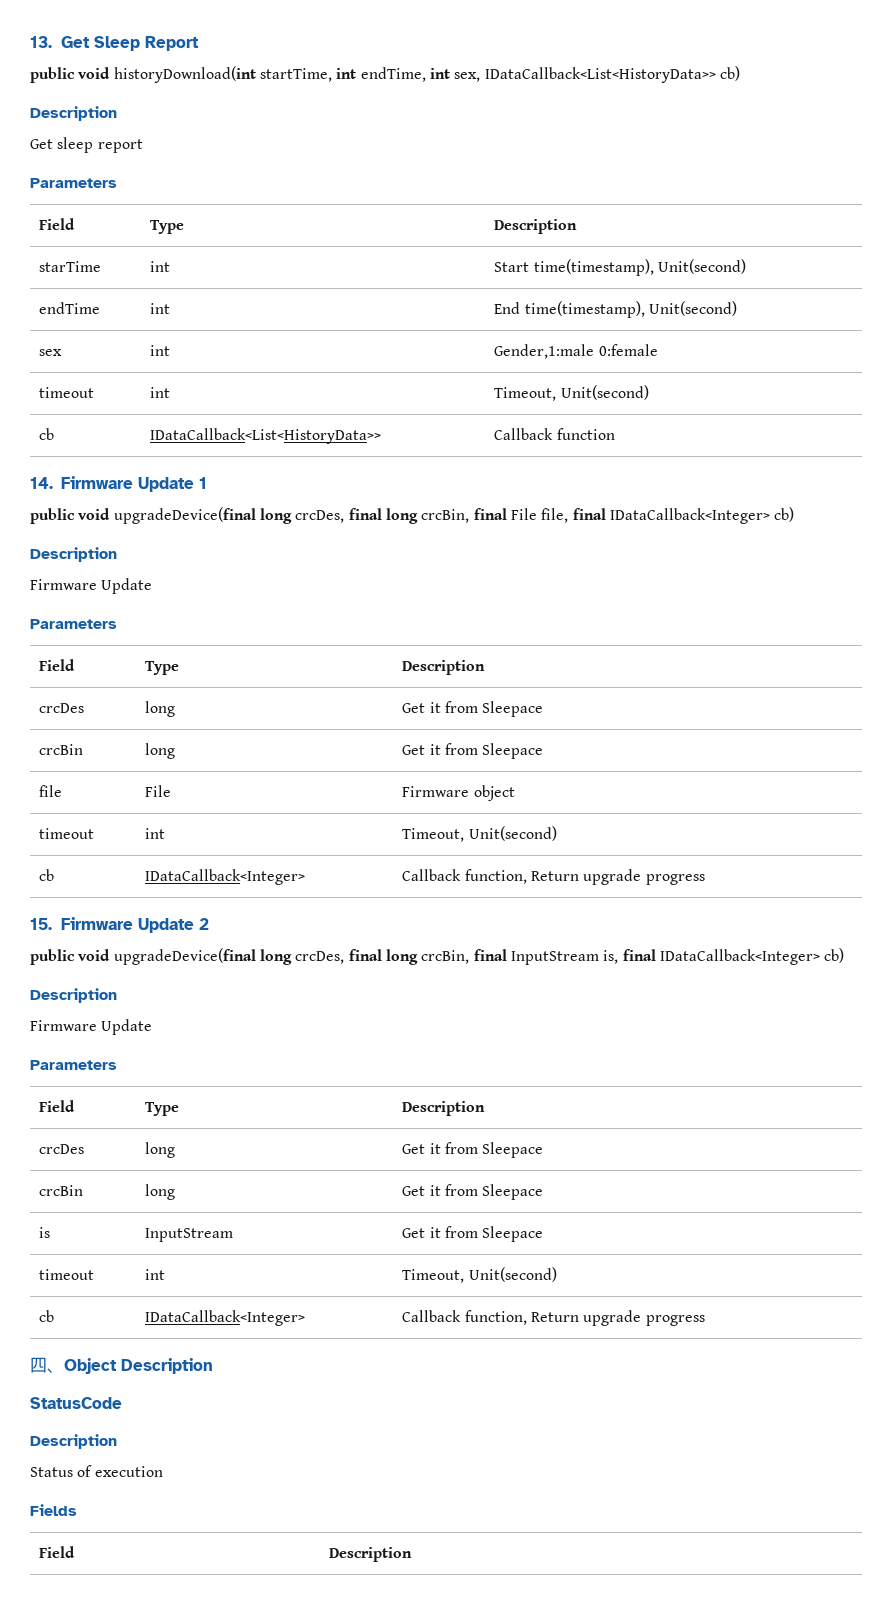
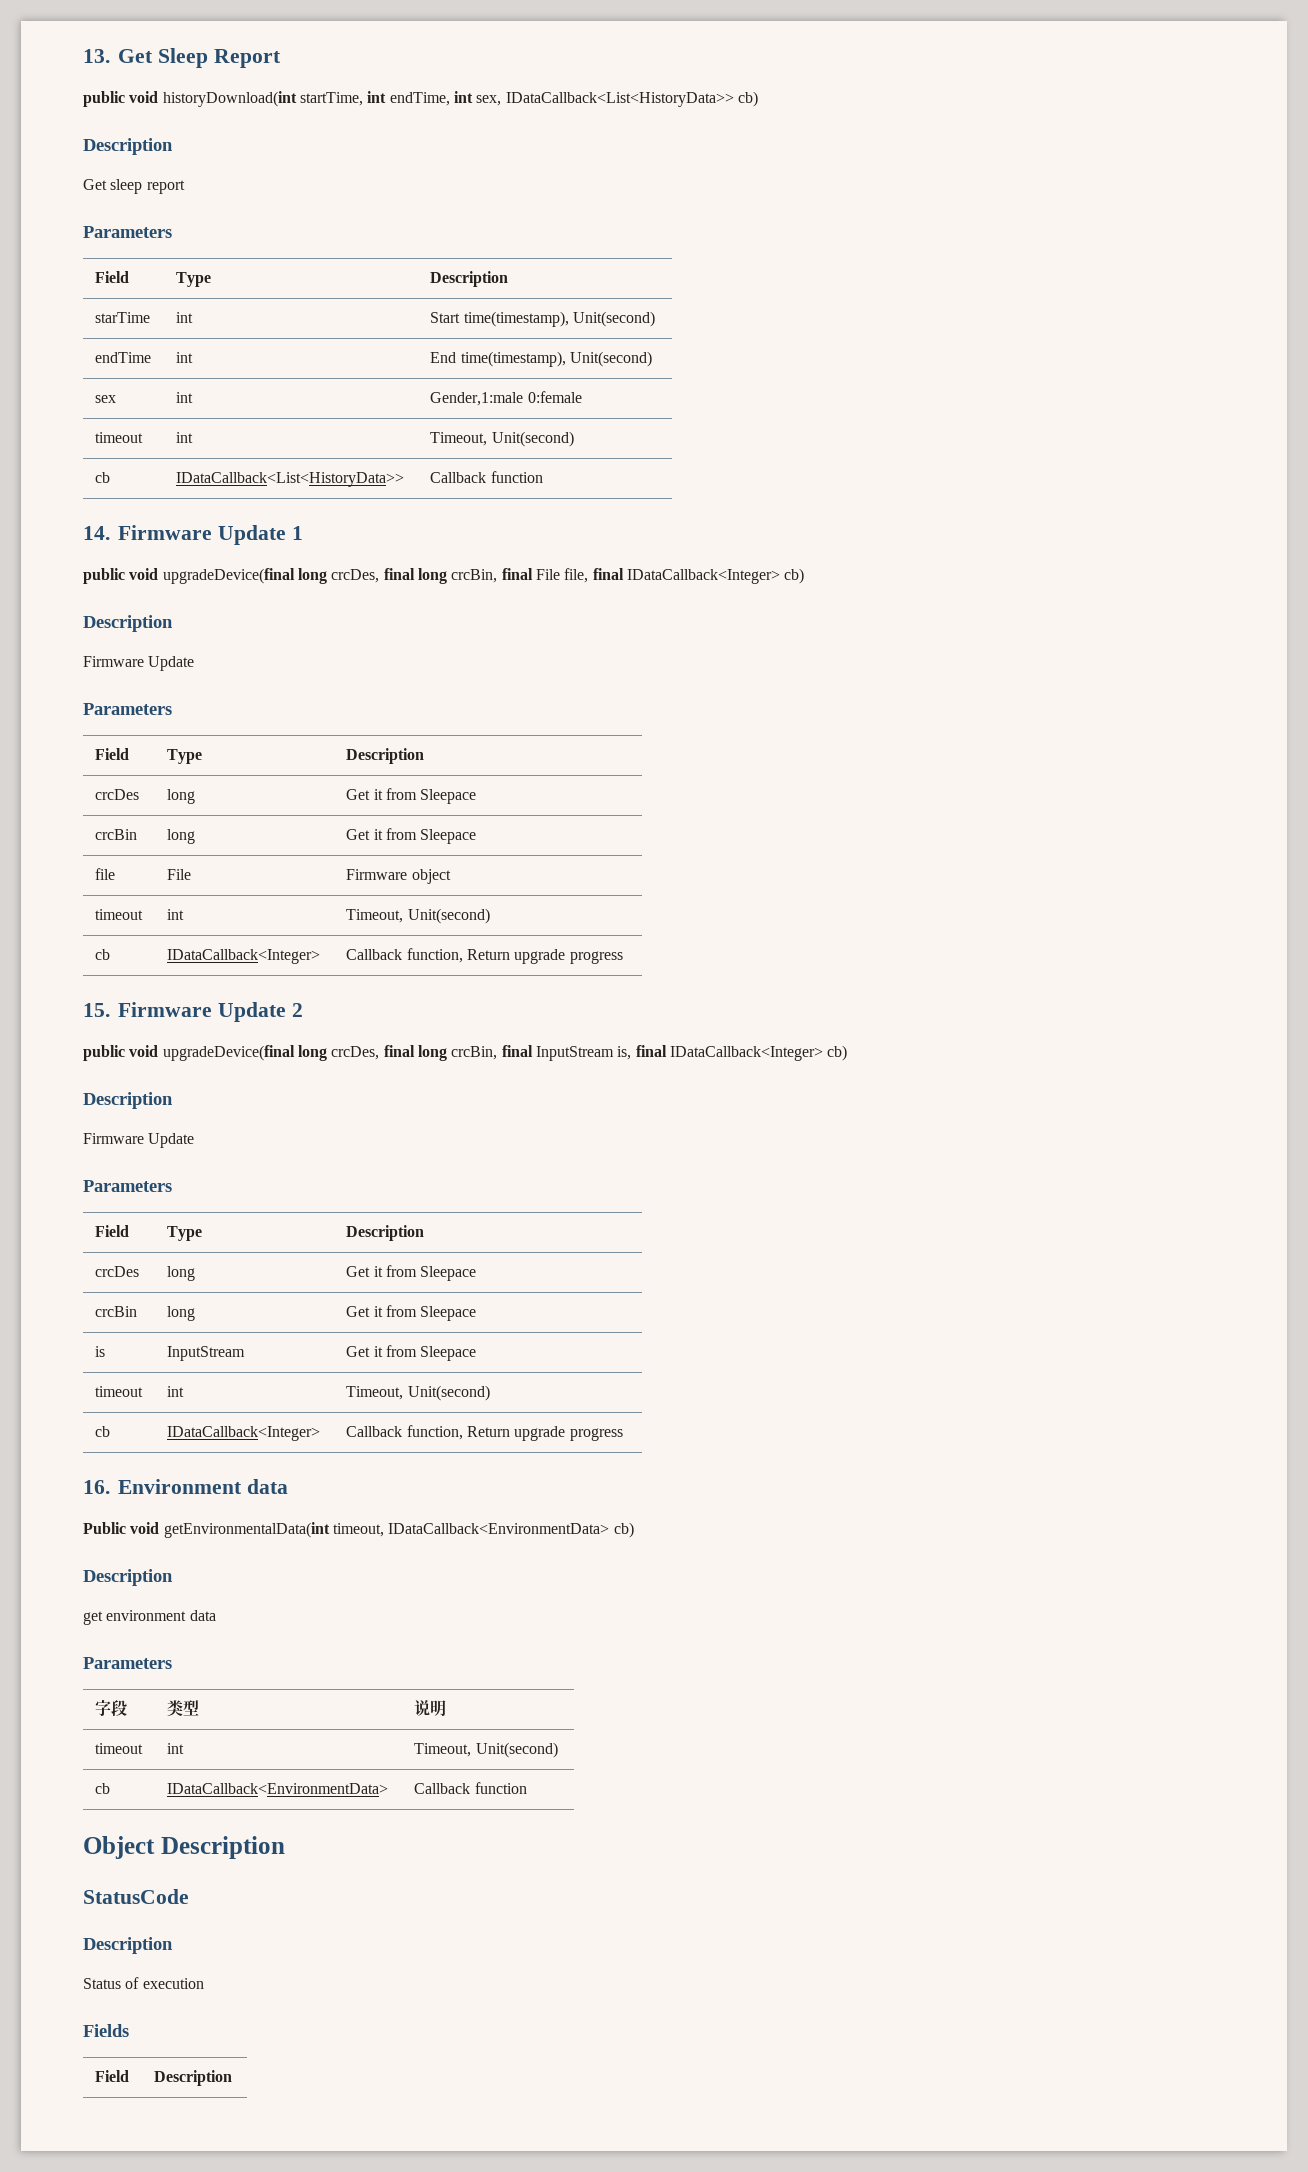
[30,1357,64,1373] 四、 -> [83,1479,288,1494] [83,1522,634,1538] [83,1569,173,1586] [83,1610,216,1625] [83,1657,172,1669] [95,1700,128,1716] [167,1700,200,1717] [414,1700,447,1716] [95,1743,144,1754] [167,1743,185,1754] [414,1742,558,1758] [95,1783,111,1794] [167,1783,389,1794] [414,1782,527,1794] 16. Environment data // Public void getEnvironmentalData(int timeout, IDataCallback<EnvironmentData> cb) // Description // get environment data // Parameters // 字段 | 类型 | 说明 // timeout | int | Timeout, Unit(second) // cb | IDataCallback<EnvironmentData> | Callback function //

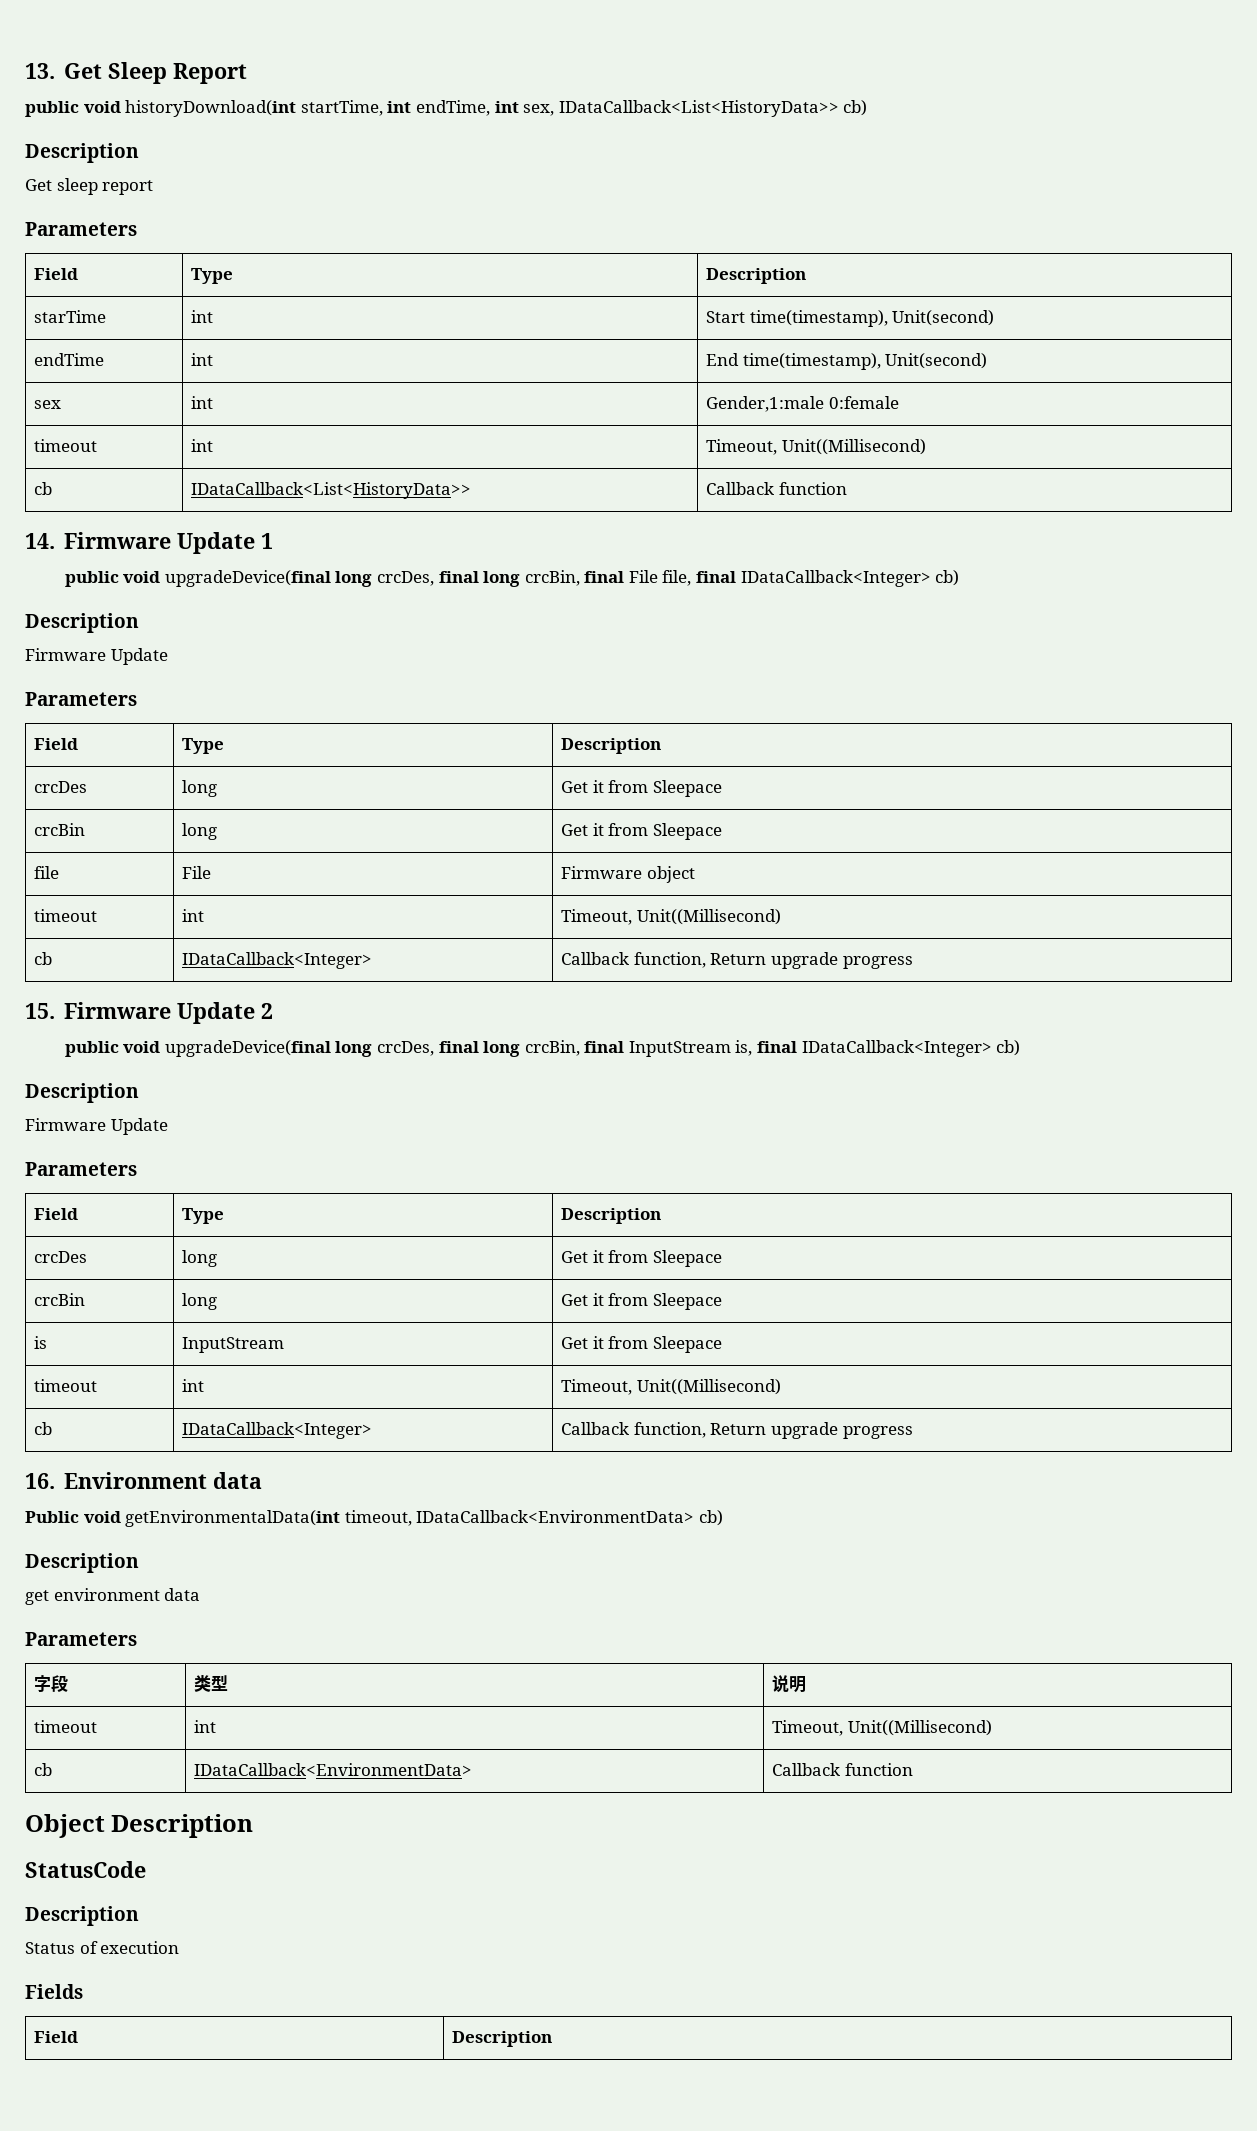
[491,431,574,447] Unit(second) -> [781,439,926,455] Unit((Millisecond)
[407,908,490,924] Unit(second) -> [636,909,781,925] Unit((Millisecond)
[407,1385,490,1401] Unit(second) -> [636,1379,781,1395] Unit((Millisecond)
[475,1742,558,1758] Unit(second) -> [847,1720,992,1736] Unit((Millisecond)

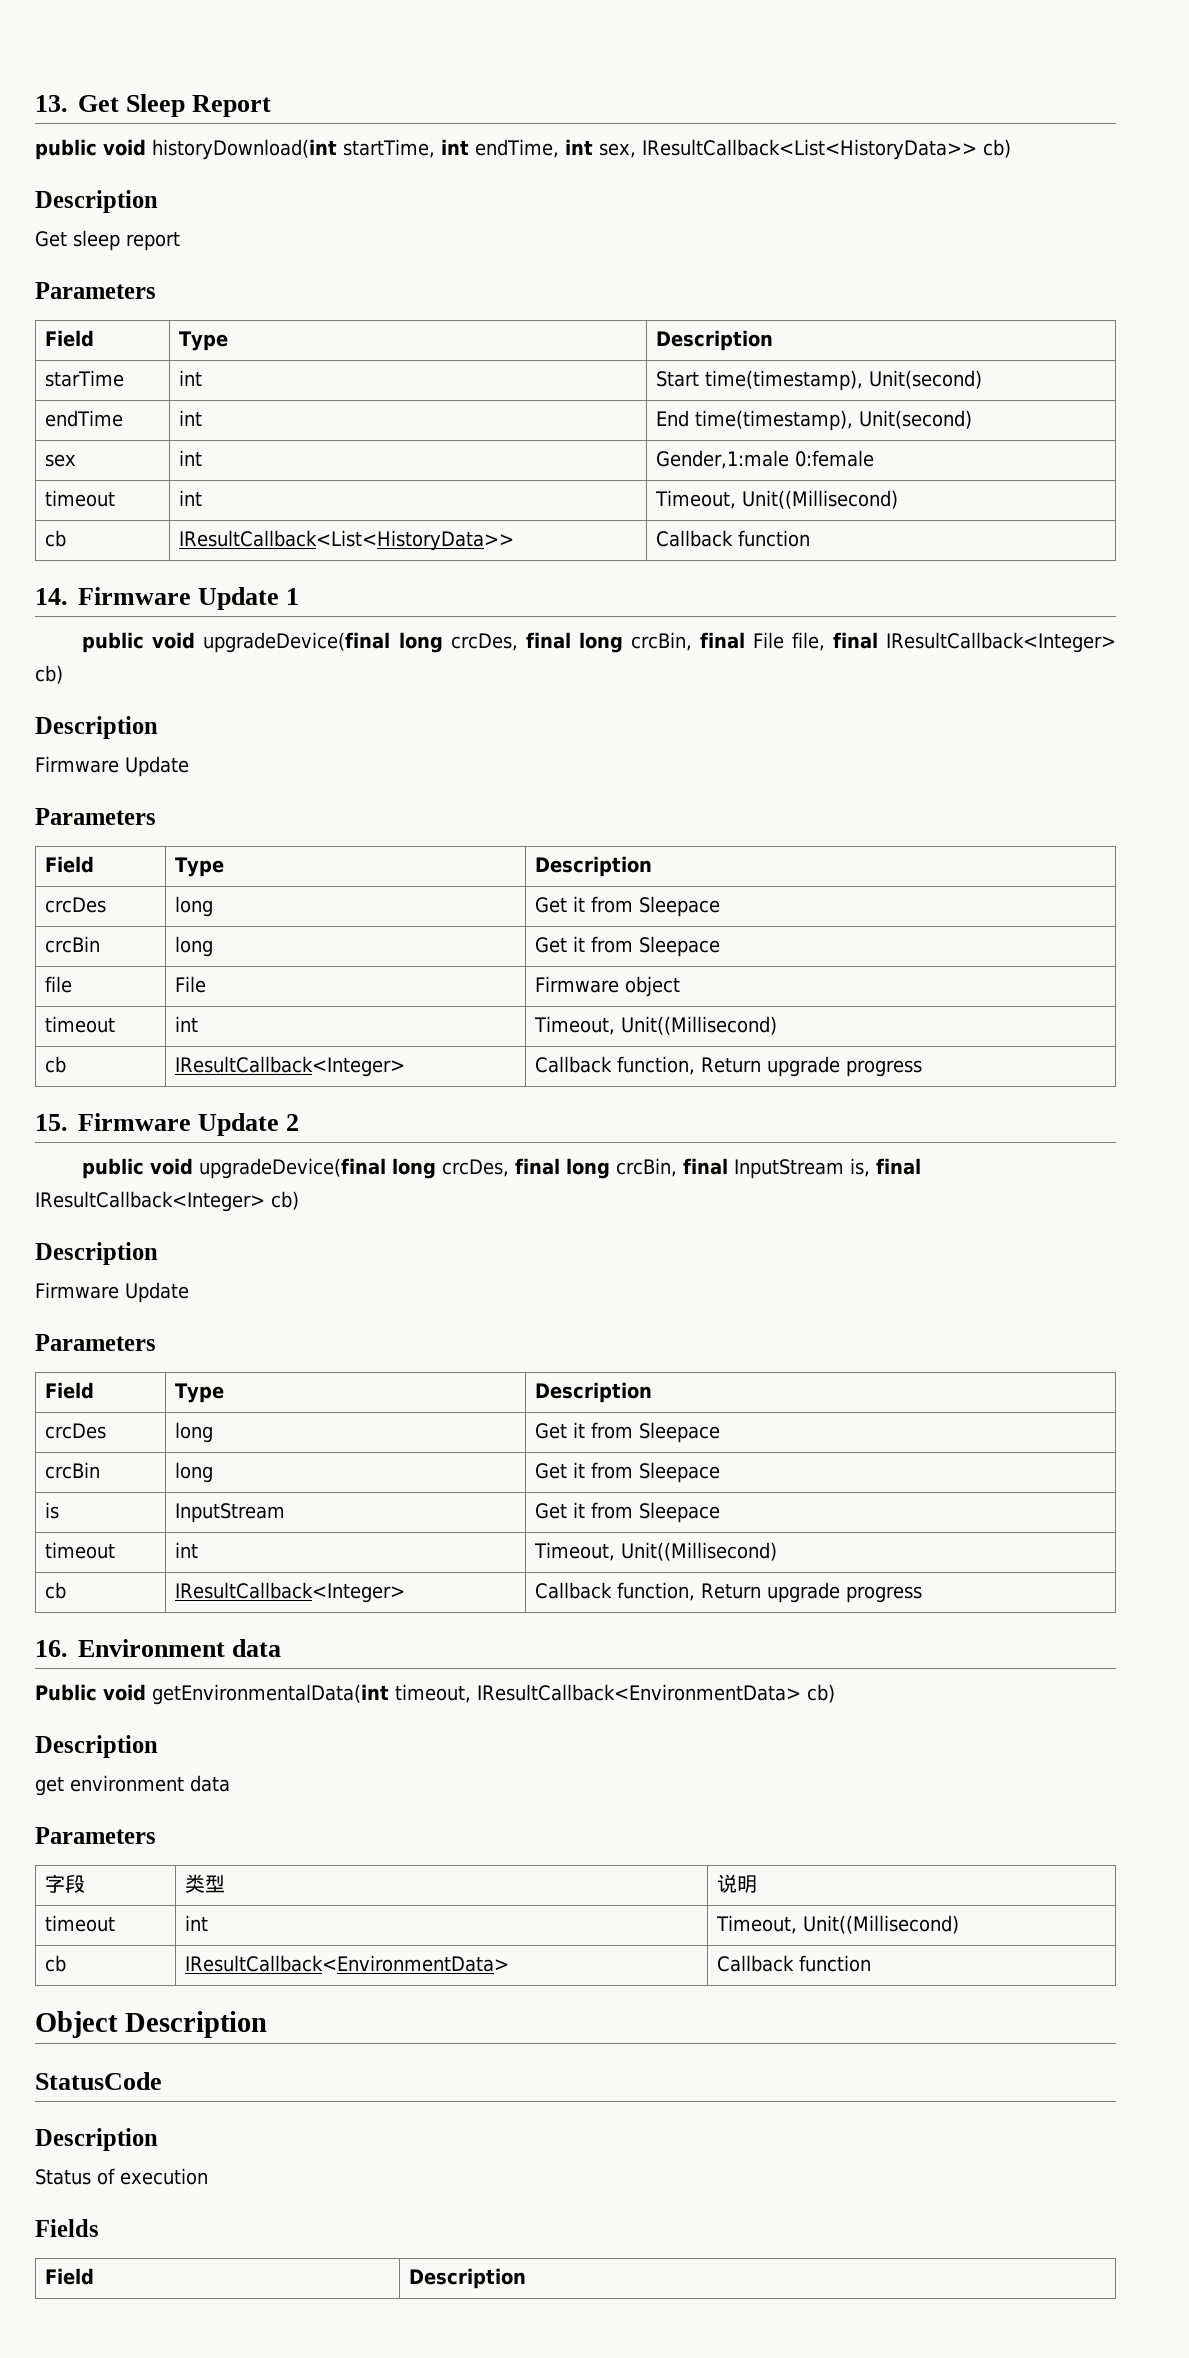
[558,100,839,117] IDataCallback<List<HistoryData>> -> [642,139,977,160] IResultCallback<List<HistoryData>>
[191,482,472,499] IDataCallback<List<HistoryData>> -> [179,530,515,551] IResultCallback<List<HistoryData>>
[740,570,931,587] IDataCallback<Integer> -> [886,632,1117,653] IResultCallback<Integer>
[182,952,373,969] IDataCallback<Integer> -> [175,1056,406,1077] IResultCallback<Integer>
[801,1040,992,1057] IDataCallback<Integer> -> [35,1191,265,1212] IResultCallback<Integer>
[182,1422,373,1439] IDataCallback<Integer> -> [175,1582,406,1603] IResultCallback<Integer>
[416,1510,695,1523] IDataCallback<EnvironmentData> -> [477,1684,801,1701] IResultCallback<EnvironmentData>
[194,1763,473,1776] IDataCallback<EnvironmentData> -> [185,1955,510,1972] IResultCallback<EnvironmentData>

